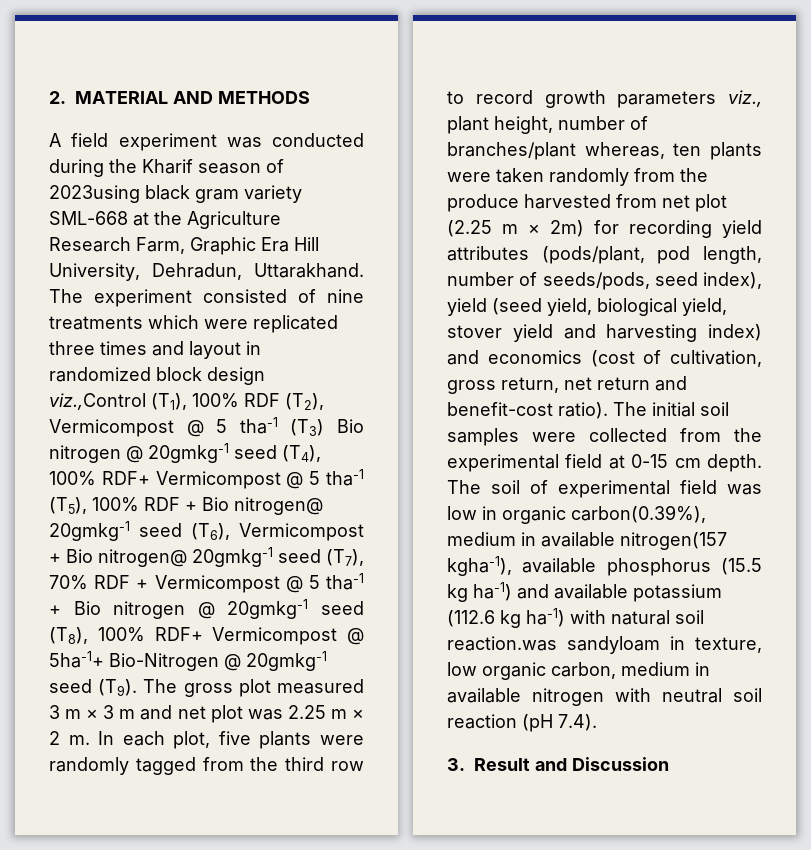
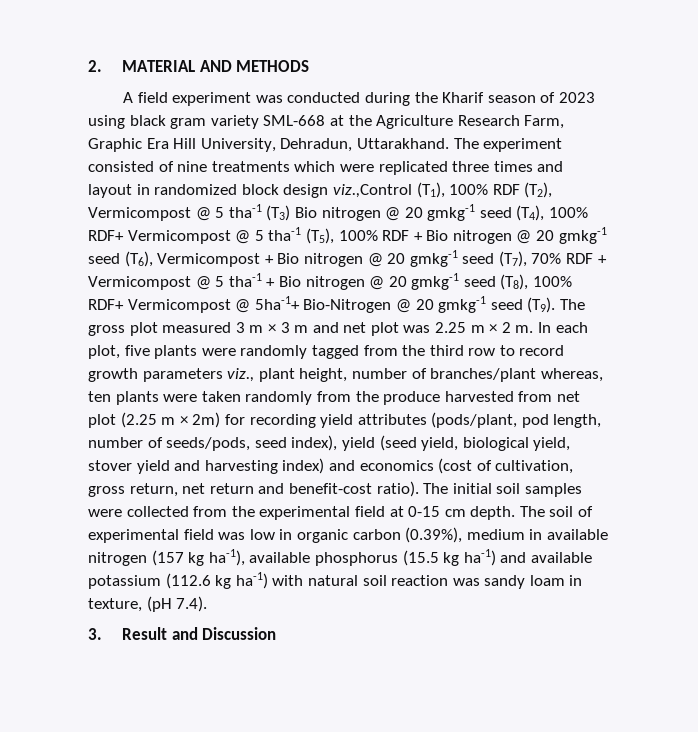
[49,185,140,203] 2023using -> [558,92,595,103] [88,115,125,129] 2023 using
[148,443,229,463] 20gmkg-1 -> [404,204,476,221] 20 gmkg-1
[234,497,323,515] [49,521,130,541] nitrogen@ 20gmkg-1 -> [452,227,607,244] nitrogen @ 20 gmkg-1
[98,547,273,567] nitrogen@ 20gmkg-1 -> [303,250,458,267] nitrogen @ 20 gmkg-1
[227,599,309,619] 20gmkg-1 -> [388,273,460,290] 20 gmkg-1
[246,651,327,671] 20gmkg-1 -> [415,296,487,313] 20 gmkg-1
[571,505,706,523] [447,532,727,550] [447,556,512,576] carbon(0.39%), medium in available nitrogen(157 kgha-1), -> [352,527,608,543] [88,549,245,566] carbon (0.39%), medium in available nitrogen (157 kg ha-1),
[447,636,762,654] [447,662,710,680] [447,688,762,706] [447,714,517,729] reaction.was sandyloam in texture, low organic carbon, medium in available nitrogen with neutral soil reaction -> [391,575,583,589] [88,598,142,612] reaction was sandy loam in texture,

